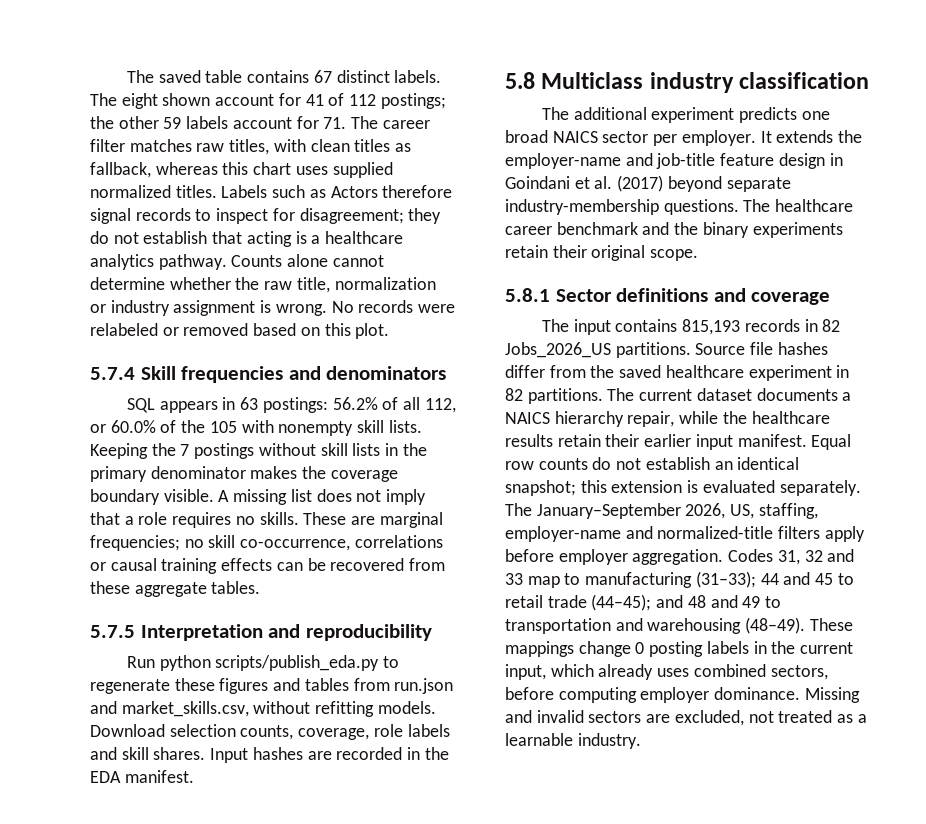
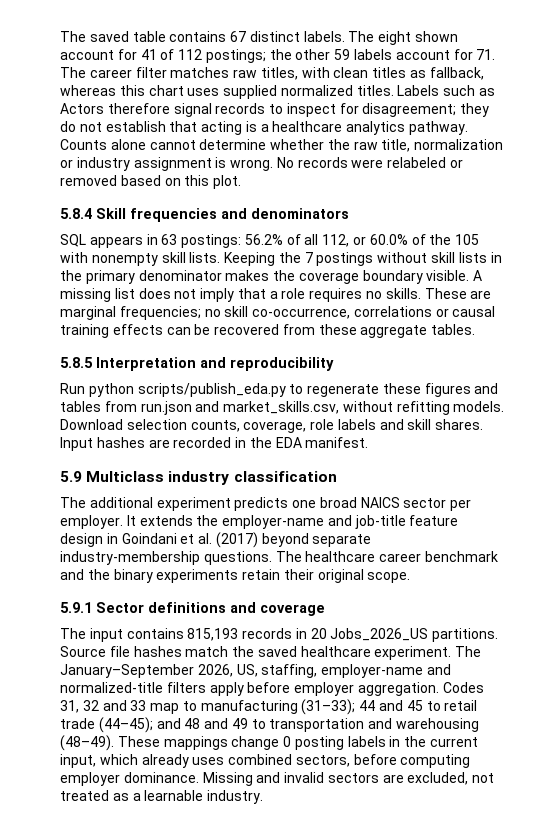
[90,367,135,380] 5.7.4 -> [60,208,92,219] 5.8.4
[90,625,135,638] 5.7.5 -> [60,357,93,368] 5.8.5
[505,72,535,89] 5.8 -> [60,471,82,482] 5.9
[505,288,550,302] 5.8.1 -> [60,602,92,613] 5.9.1
[822,319,841,332] 82 -> [310,628,327,639] 20
[505,365,586,378] differ from -> [185,646,229,657] match
[748,365,850,381] [505,388,852,404] [505,411,830,427] [505,434,852,450] [505,457,800,470] [505,480,861,496] experiment in 82 partitions. The current dataset documents a NAICS hierarchy repair, while the healthcare results retain their earlier input manifest. Equal row counts do not establish an identical snapshot; this extension is evaluated separately. -> [374,646,452,660] experiment.

